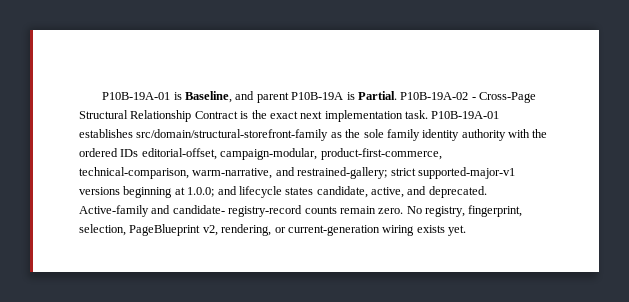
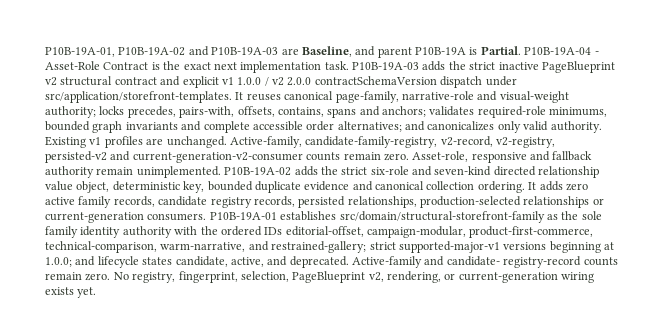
[102,92,182,100] P10B-19A-01 is -> [45,46,299,57] P10B-19A-01, P10B-19A-02 and P10B-19A-03 are
[400,92,537,103] [79,110,192,122] P10B-19A-02 - Cross-Page Structural Relationship -> [524,47,599,55] [45,61,100,70] P10B-19A-04 - Asset-Role
(428, 114) none -> [352,61,615,73] [45,76,517,88] [45,91,569,103] [45,106,608,118] [45,121,602,133] [45,136,555,148] [45,151,593,163] [45,166,600,178] [45,181,588,193] [45,196,604,208] [45,212,207,223] P10B-19A-03 adds the strict inactive PageBlueprint v2 structural contract and explicit v1 1.0.0 / v2 2.0.0 contractSchemaVersion dispatch under src/application/storefront-templates. It reuses canonical page-family, narrative-role and visual-weight authority; locks precedes, pairs-with, offsets, contains, spans and anchors; validates required-role minimums, bounded graph invariants and complete accessible order alternatives; and canonicalizes only valid authority. Existing v1 profiles are unchanged. Active-family, candidate-family-registry, v2-record, v2-registry, persisted-v2 and current-generation-v2-consumer counts remain zero. Asset-role, responsive and fallback authority remain unimplemented. P10B-19A-02 adds the strict six-role and seven-kind directed relationship value object, deterministic key, bounded duplicate evidence and canonical collection ordering. It adds zero active family records, candidate registry records, persisted relationships, production-selected relationships or current-generation consumers.

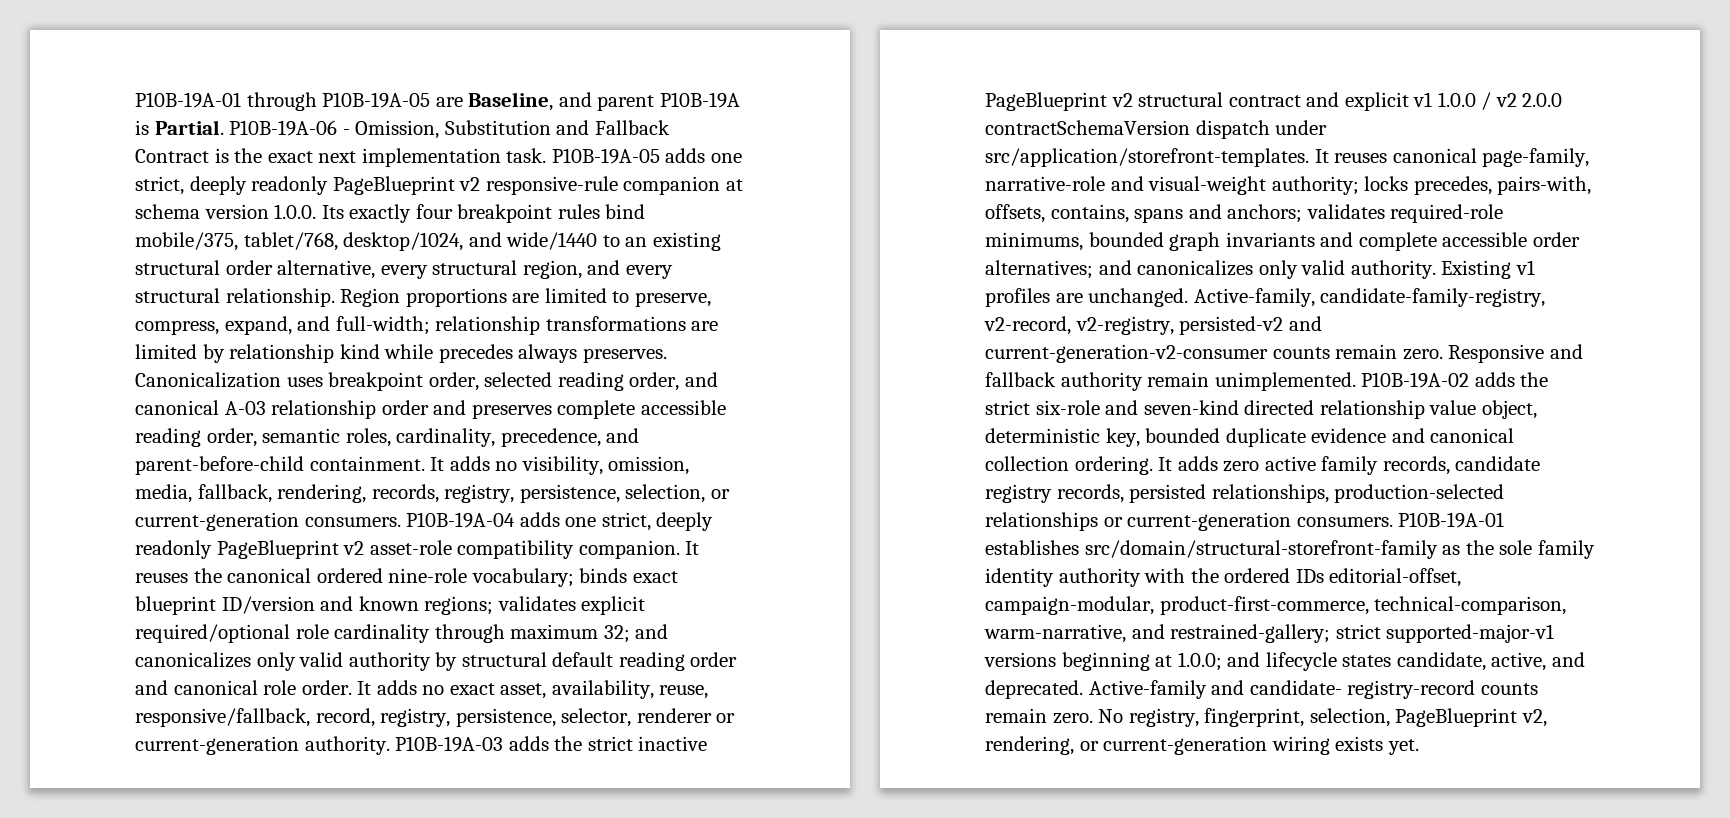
[45,46,279,57] P10B-19A-01, P10B-19A-02 and P10B-19A-03 -> [135,92,431,111] P10B-19A-01 through P10B-19A-05
[524,47,599,55] [45,61,100,70] P10B-19A-04 - Asset-Role -> [229,120,670,139] P10B-19A-06 - Omission, Substitution and Fallback
(349, 65) none -> [551,148,742,164] [135,176,743,195] [135,204,646,223] [135,232,721,251] [135,260,673,279] [135,288,711,307] [135,316,719,335] [135,344,667,363] [135,372,718,391] [135,400,726,419] [135,428,640,447] [135,456,690,475] [135,484,730,503] [135,512,714,531] [135,540,700,559] [135,568,678,587] [135,596,646,615] [135,624,669,643] [135,652,738,671] [135,680,709,699] [135,708,736,727] [135,736,390,755] P10B-19A-05 adds one strict, deeply readonly PageBlueprint v2 responsive-rule companion at schema version 1.0.0. Its exactly four breakpoint rules bind mobile/375, tablet/768, desktop/1024, and wide/1440 to an existing structural order alternative, every structural region, and every structural relationship. Region proportions are limited to preserve, compress, expand, and full-width; relationship transformations are limited by relationship kind while precedes always preserves. Canonicalization uses breakpoint order, selected reading order, and canonical A-03 relationship order and preserves complete accessible reading order, semantic roles, cardinality, precedence, and parent-before-child containment. It adds no visibility, omission, media, fallback, rendering, records, registry, persistence, selection, or current-generation consumers. P10B-19A-04 adds one strict, deeply readonly PageBlueprint v2 asset-role compatibility companion. It reuses the canonical ordered nine-role vocabulary; binds exact blueprint ID/version and known regions; validates explicit required/optional role cardinality through maximum 32; and canonicalizes only valid authority by structural default reading order and canonical role order. It adds no exact asset, availability, reuse, responsive/fallback, record, registry, persistence, selector, renderer or current-generation authority.
[412,151,527,163] Asset-role, responsive -> [1448,344,1545,363] Responsive

